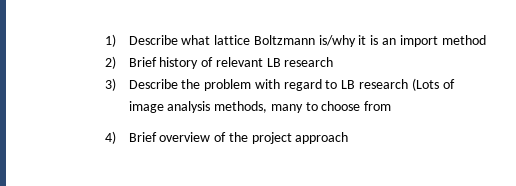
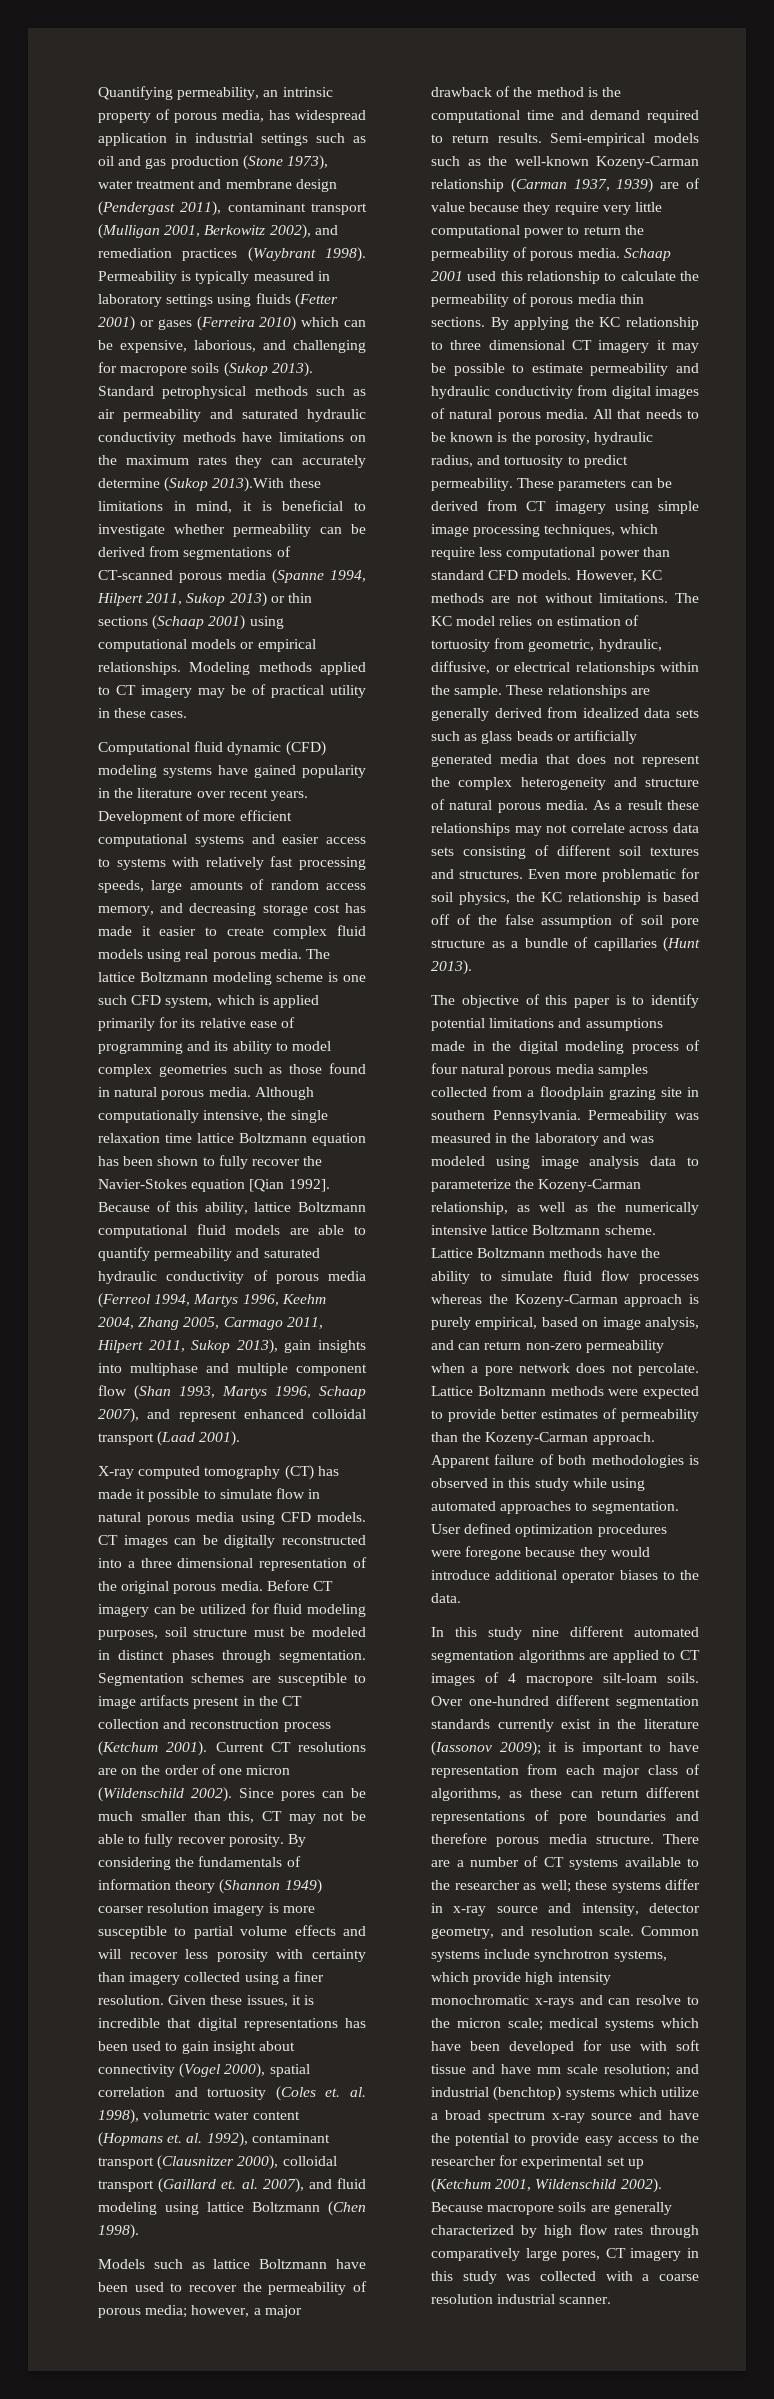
[104,34,486,47] [104,56,334,69] [104,78,455,91] [128,101,392,113] [104,131,349,144] 1) Describe what lattice Boltzmann is/why it is an import method // 2) Brief history of relevant LB research // 3) Describe the problem with regard to LB research (Lots of image analysis methods, many to choose from // 4) Brief overview of the project approach -> [98,86,333,100] [98,109,366,123] [98,133,366,146] [98,155,329,170] [98,179,337,192] [98,201,367,216] [98,224,338,239] [98,247,366,262] [98,271,330,284] [98,293,338,308] [98,316,366,331] [98,340,366,353] [98,362,313,377] [98,386,366,399] [98,409,366,422] [98,432,366,445] [98,455,366,468] [98,477,321,492] [98,500,366,513] [98,524,366,537] [98,546,291,560] [98,569,366,584] [97,592,313,607] [98,615,284,630] [98,639,316,652] [98,662,366,675] [98,684,366,698] [98,708,188,718] [98,741,326,756] [98,765,366,778] [98,788,309,801] [98,810,292,824] [98,834,366,847] [98,856,366,870] [98,879,366,893] [98,903,366,916] [98,925,366,939] [98,949,331,962] [98,972,366,985] [98,995,320,1008] [98,1017,296,1031] [98,1041,332,1054] [98,1063,366,1077] [98,1087,314,1100] [98,1110,328,1123] [98,1133,366,1146] [98,1155,323,1169] [98,1179,330,1192] [98,1201,366,1215] [98,1224,366,1238] [98,1247,320,1261] [98,1270,366,1284] [98,1293,326,1308] [98,1317,323,1330] [97,1339,366,1354] [98,1363,367,1376] [98,1385,366,1400] [98,1408,366,1423] [98,1431,241,1446] [98,1465,339,1480] [98,1488,321,1502] [98,1512,366,1525] [98,1535,366,1548] [98,1557,367,1571] [98,1580,334,1594] [98,1603,366,1617] [98,1627,366,1640] [98,1650,366,1663] [98,1673,366,1686] [98,1695,303,1709] [98,1719,331,1732] [98,1741,366,1756] [98,1764,291,1775] [98,1787,366,1802] [98,1811,366,1824] [98,1833,307,1847] [98,1856,301,1870] [98,1879,322,1894] [98,1903,315,1916] [98,1925,366,1939] [98,1949,366,1962] [98,1971,325,1985] [98,1995,315,2007] [98,2018,366,2031] [98,2041,296,2054] [98,2063,310,2078] [98,2086,366,2101] [98,2109,300,2124] [98,2132,330,2147] [98,2155,337,2170] [98,2178,366,2193] [98,2201,366,2216] [98,2224,140,2239] [98,2259,366,2269] [98,2281,367,2295] [98,2305,302,2318] [431,86,622,97] [431,110,699,123] [431,133,699,146] [431,156,699,169] [431,178,700,193] [431,202,663,215] [431,225,644,238] [431,247,671,261] [431,271,699,284] [431,293,644,307] [431,317,699,330] [431,340,699,353] [431,363,699,376] [431,385,699,399] [431,408,699,422] [431,432,654,445] [431,455,628,468] [431,478,672,491] [431,500,699,514] [431,524,658,537] [431,547,670,560] [431,570,662,582] [431,593,699,603] [431,615,640,626] [431,638,662,652] [431,661,699,675] [431,685,650,698] [431,707,699,721] [431,730,638,744] [431,754,700,767] [431,777,699,790] [431,799,699,813] [431,823,699,836] [431,845,699,859] [431,868,700,882] [431,892,699,905] [431,914,699,928] [431,937,700,952] [431,960,473,975] [431,994,699,1008] [431,1018,663,1031] [431,1040,700,1054] [431,1063,648,1077] [431,1086,699,1100] [431,1110,699,1123] [431,1133,655,1146] [431,1156,699,1169] [431,1179,642,1192] [431,1202,699,1215] [431,1225,656,1235] [431,1248,660,1258] [431,1270,699,1284] [431,1294,699,1307] [431,1317,699,1330] [431,1340,664,1353] [431,1363,699,1376] [431,1386,699,1399] [431,1408,699,1422] [431,1432,655,1445] [431,1454,699,1468] [431,1478,646,1491] [431,1501,679,1514] [431,1523,667,1537] [431,1546,650,1560] [431,1570,699,1583] [431,1593,462,1603] [431,1626,699,1640] [431,1650,700,1663] [431,1672,699,1686] [431,1695,699,1709] [431,1719,699,1732] [431,1741,699,1756] [431,1764,700,1778] [431,1787,700,1801] [431,1810,699,1824] [431,1833,699,1847] [431,1856,699,1870] [431,1879,700,1893] [431,1903,700,1916] [431,1926,699,1939] [431,1949,667,1962] [431,1972,611,1985] [431,1995,699,2008] [431,2018,699,2031] [431,2040,700,2054] [431,2064,699,2077] [431,2086,699,2101] [431,2110,699,2123] [431,2133,699,2146] [431,2155,644,2169] [431,2178,662,2193] [431,2202,672,2215] [431,2224,699,2238] [431,2248,699,2261] [431,2271,699,2284] [431,2294,612,2304] Quantifying permeability, an intrinsic property of porous media, has widespread application in industrial settings such as oil and gas production (Stone 1973), water treatment and membrane design (Pendergast 2011), contaminant transport (Mulligan 2001, Berkowitz 2002), and remediation practices (Waybrant 1998). Permeability is typically measured in laboratory settings using fluids (Fetter 2001) or gases (Ferreira 2010) which can be expensive, laborious, and challenging for macropore soils (Sukop 2013). Standard petrophysical methods such as air permeability and saturated hydraulic conductivity methods have limitations on the maximum rates they can accurately determine (Sukop 2013).With these limitations in mind, it is beneficial to investigate whether permeability can be derived from segmentations of CT-scanned porous media (Spanne 1994, Hilpert 2011, Sukop 2013) or thin sections (Schaap 2001) using computational models or empirical relationships. Modeling methods applied to CT imagery may be of practical utility in these cases. // Computational fluid dynamic (CFD) modeling systems have gained popularity in the literature over recent years. Development of more efficient computational systems and easier access to systems with relatively fast processing speeds, large amounts of random access memory, and decreasing storage cost has made it easier to create complex fluid models using real porous media. The lattice Boltzmann modeling scheme is one such CFD system, which is applied primarily for its relative ease of programming and its ability to model complex geometries such as those found in natural porous media. Although computationally intensive, the single relaxation time lattice Boltzmann equation has been shown to fully recover the Navier-Stokes equation [Qian 1992]. Because of this ability, lattice Boltzmann computational fluid models are able to quantify permeability and saturated hydraulic conductivity of porous media (Ferreol 1994, Martys 1996, Keehm 2004, Zhang 2005, Carmago 2011, Hilpert 2011, Sukop 2013), gain insights into multiphase and multiple component flow (Shan 1993, Martys 1996, Schaap 2007), and represent enhanced colloidal transport (Laad 2001). // X-ray computed tomography (CT) has made it possible to simulate flow in natural porous media using CFD models. CT images can be digitally reconstructed into a three dimensional representation of the original porous media. Before CT imagery can be utilized for fluid modeling purposes, soil structure must be modeled in distinct phases through segmentation. Segmentation schemes are susceptible to image artifacts present in the CT collection and reconstruction process (Ketchum 2001). Current CT resolutions are on the order of one micron (Wildenschild 2002). Since pores can be much smaller than this, CT may not be able to fully recover porosity. By considering the fundamentals of information theory (Shannon 1949) coarser resolution imagery is more susceptible to partial volume effects and will recover less porosity with certainty than imagery collected using a finer resolution. Given these issues, it is incredible that digital representations has been used to gain insight about connectivity (Vogel 2000), spatial correlation and tortuosity (Coles et. al. 1998), volumetric water content (Hopmans et. al. 1992), contaminant transport (Clausnitzer 2000), colloidal transport (Gaillard et. al. 2007), and fluid modeling using lattice Boltzmann (Chen 1998). // Models such as lattice Boltzmann have been used to recover the permeability of porous media; however, a major drawback of the method is the computational time and demand required to return results. Semi-empirical models such as the well-known Kozeny-Carman relationship (Carman 1937, 1939) are of value because they require very little computational power to return the permeability of porous media. Schaap 2001 used this relationship to calculate the permeability of porous media thin sections. By applying the KC relationship to three dimensional CT imagery it may be possible to estimate permeability and hydraulic conductivity from digital images of natural porous media. All that needs to be known is the porosity, hydraulic radius, and tortuosity to predict permeability. These parameters can be derived from CT imagery using simple image processing techniques, which require less computational power than standard CFD models. However, KC methods are not without limitations. The KC model relies on estimation of tortuosity from geometric, hydraulic, diffusive, or electrical relationships within the sample. These relationships are generally derived from idealized data sets such as glass beads or artificially generated media that does not represent the complex heterogeneity and structure of natural porous media. As a result these relationships may not correlate across data sets consisting of different soil textures and structures. Even more problematic for soil physics, the KC relationship is based off of the false assumption of soil pore structure as a bundle of capillaries (Hunt 2013). // The objective of this paper is to identify potential limitations and assumptions made in the digital modeling process of four natural porous media samples collected from a floodplain grazing site in southern Pennsylvania. Permeability was measured in the laboratory and was modeled using image analysis data to parameterize the Kozeny-Carman relationship, as well as the numerically intensive lattice Boltzmann scheme. Lattice Boltzmann methods have the ability to simulate fluid flow processes whereas the Kozeny-Carman approach is purely empirical, based on image analysis, and can return non-zero permeability when a pore network does not percolate. Lattice Boltzmann methods were expected to provide better estimates of permeability than the Kozeny-Carman approach. Apparent failure of both methodologies is observed in this study while using automated approaches to segmentation. User defined optimization procedures were foregone because they would introduce additional operator biases to the data. // In this study nine different automated segmentation algorithms are applied to CT images of 4 macropore silt-loam soils. Over one-hundred different segmentation standards currently exist in the literature (Iassonov 2009); it is important to have representation from each major class of algorithms, as these can return different representations of pore boundaries and therefore porous media structure. There are a number of CT systems available to the researcher as well; these systems differ in x-ray source and intensity, detector geometry, and resolution scale. Common systems include synchrotron systems, which provide high intensity monochromatic x-rays and can resolve to the micron scale; medical systems which have been developed for use with soft tissue and have mm scale resolution; and industrial (benchtop) systems which utilize a broad spectrum x-ray source and have the potential to provide easy access to the researcher for experimental set up (Ketchum 2001, Wildenschild 2002). Because macropore soils are generally characterized by high flow rates through comparatively large pores, CT imagery in this study was collected with a coarse resolution industrial scanner.

